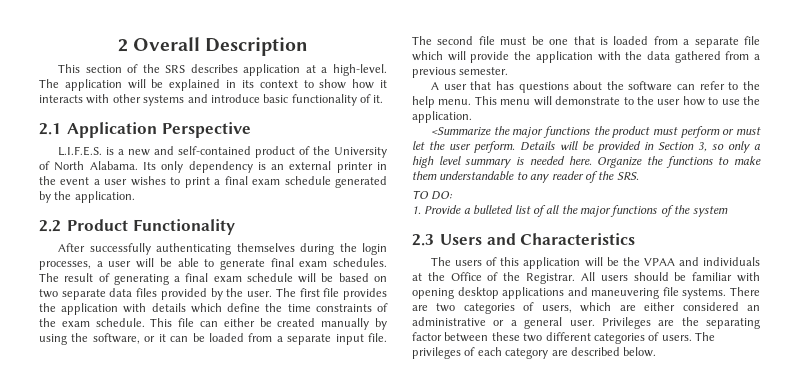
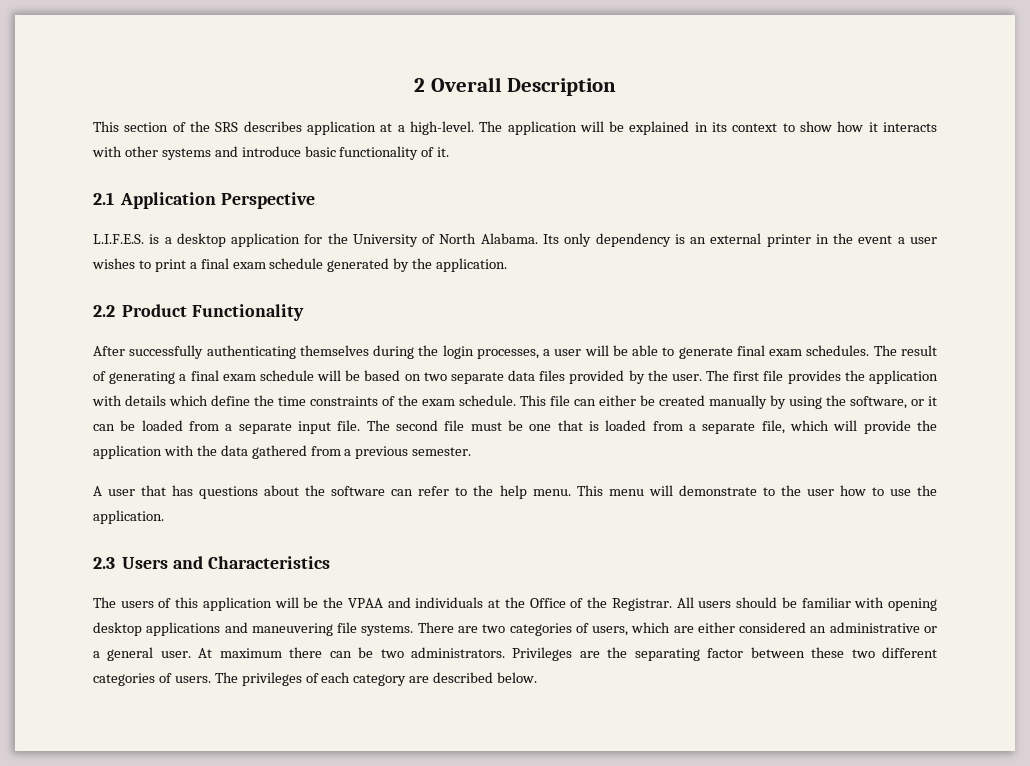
[127,146,310,158] new and self-contained product of -> [176,233,323,247] desktop application for
[744,36,760,45] file -> [761,420,785,434] file,
[430,126,761,138] [412,141,760,153] [412,156,761,168] [412,171,639,183] [412,190,454,200] [412,205,728,217] // <Summarize the major functions the product must perform or must let the user perform. Details will be provided in Section 3, so only a high level summary is needed here. Organize the functions to make them understandable to any reader of the SRS. // TO DO: // 1. Provide a bulleted list of all the major functions of the system -> (164, 517) none
(595, 323) none -> [198,647,506,658] At maximum there can be two administrators.

